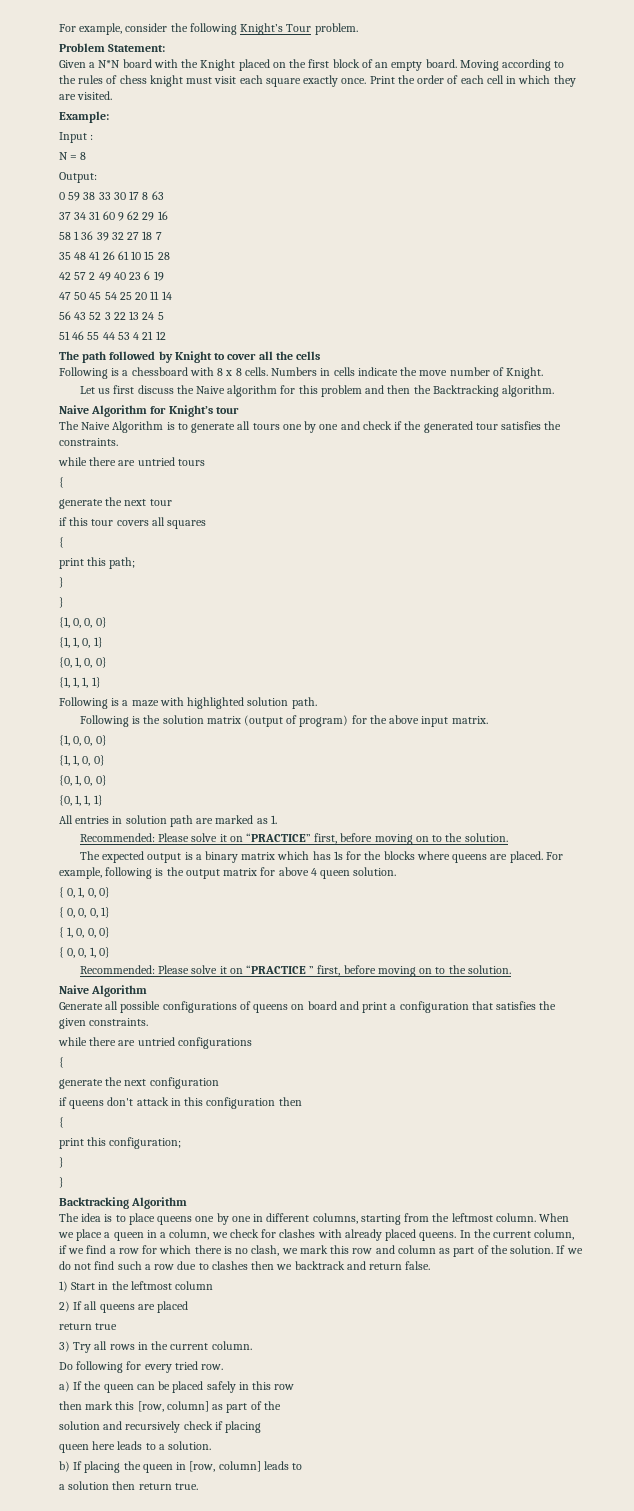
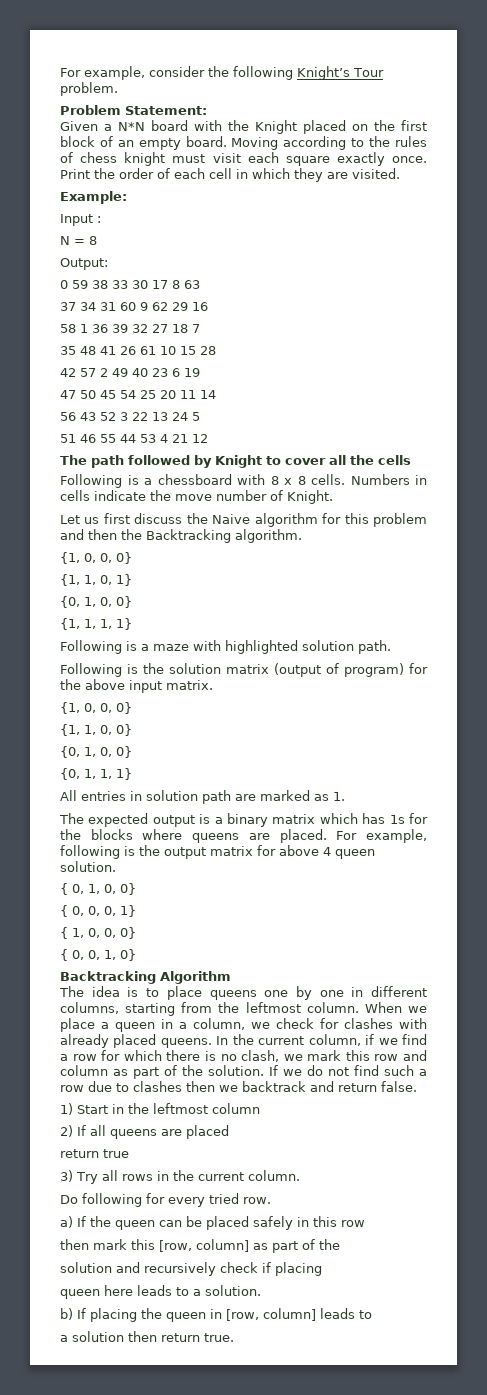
[59,405,239,417] [59,421,562,433] [59,438,118,446] [58,457,205,466] [59,477,64,488] [59,497,172,509] [59,517,207,529] [59,537,64,548] [59,557,136,569] [59,577,64,588] [59,597,64,608] // Naive Algorithm for Knight’s tour // The Naive Algorithm is to generate all tours one by one and check if the generated tour satisfies the constraints. // while there are untried tours // { // generate the next tour // if this tour covers all squares // { // print this path; // } // } -> (302, 536) none
[79,833,508,845] // Recommended: Please solve it on “PRACTICE” first, before moving on to the solution. -> (345, 796) none
[79,965,511,977] [59,985,148,997] [59,1001,557,1013] [59,1018,149,1029] [58,1037,252,1049] [59,1057,64,1068] [59,1077,219,1089] [59,1097,302,1109] [59,1117,64,1128] [59,1137,182,1149] [59,1157,64,1168] [59,1177,64,1188] // Recommended: Please solve it on “PRACTICE ” first, before moving on to the solution. // Naive Algorithm // Generate all possible configurations of queens on board and print a configuration that satisfies the given constraints. // while there are untried configurations // { // generate the next configuration // if queens don't attack in this configuration then // { // print this configuration; // } // } -> (136, 955) none

